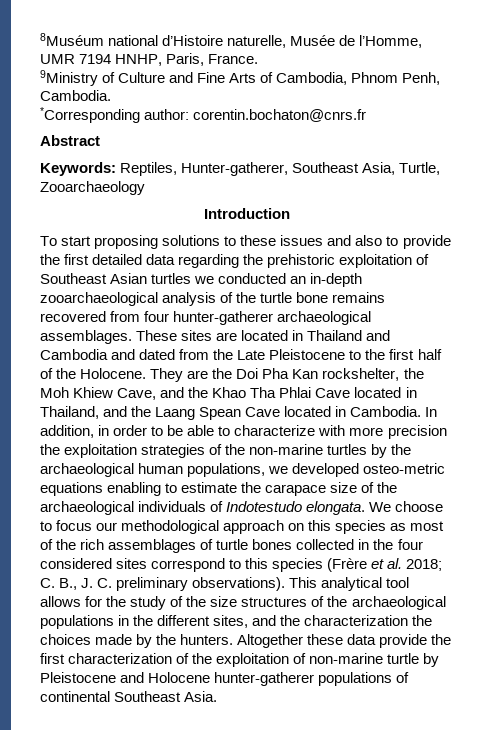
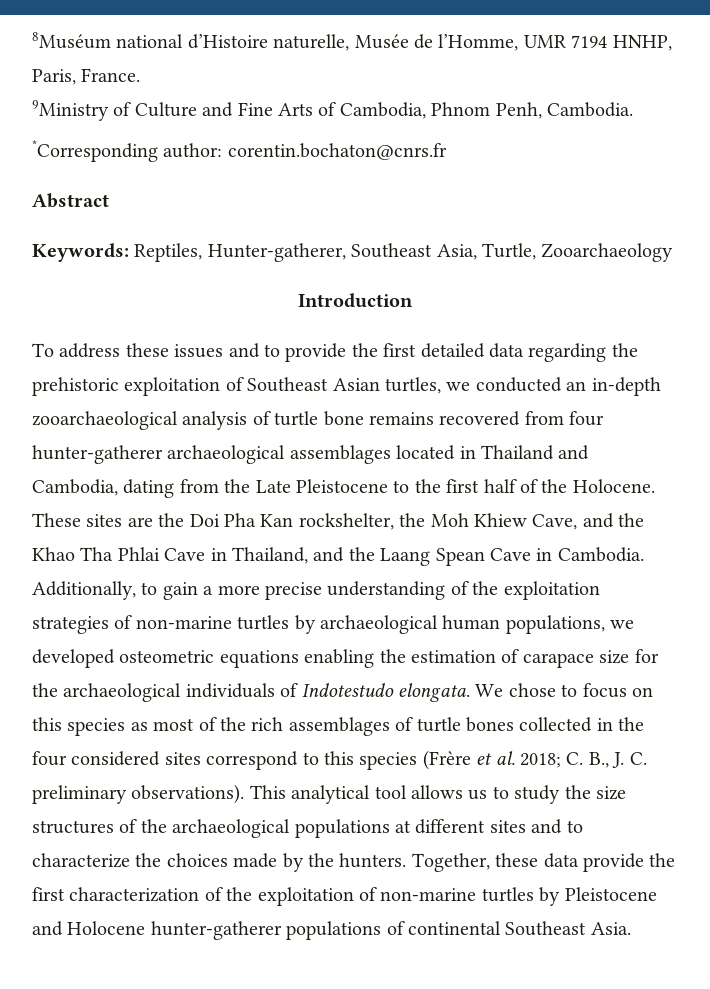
[61,235,237,249] start proposing solutions to -> [59,343,121,358] address
[355,235,383,246] also -> (260, 350) none
[151,273,192,284] turtles -> [385,377,441,394] turtles,
[236,292,257,303] the -> (271, 418) none
[40,330,238,344] assemblages. These sites are -> [289,445,391,464] assemblages
[40,349,176,360] Cambodia and dated -> [32,479,175,498] Cambodia, dating
[150,368,184,382] They -> [32,513,123,527] These sites
[354,387,402,398] located -> (206, 554) none
[284,406,332,417] located -> (531, 554) none
[425,407,438,417] [40,425,447,439] In addition, in order to be able to characterize with more precision -> [32,581,469,600] Additionally, to gain a more precise understanding of
[225,444,412,458] the non-marine turtles by the -> [135,615,316,634] non-marine turtles by
[363,463,446,474] osteo-metric -> [119,650,215,663] osteometric
[165,482,262,493] to estimate the -> [379,649,520,663] the estimation of
[361,482,375,493] of -> [634,649,659,663] for
[395,501,444,512] choose -> [508,683,556,697] chose
[96,520,285,534] our methodological approach -> (627, 690) none
[85,596,184,610] for the study of -> [468,785,561,804] us to study
[118,615,409,628] in the different sites, and the characterization -> [395,819,583,834] [32,853,130,868] at different sites and to characterize
[237,634,304,648] Altogether -> [411,853,490,872] Together,
[387,653,420,664] turtle -> [481,887,534,902] turtles

